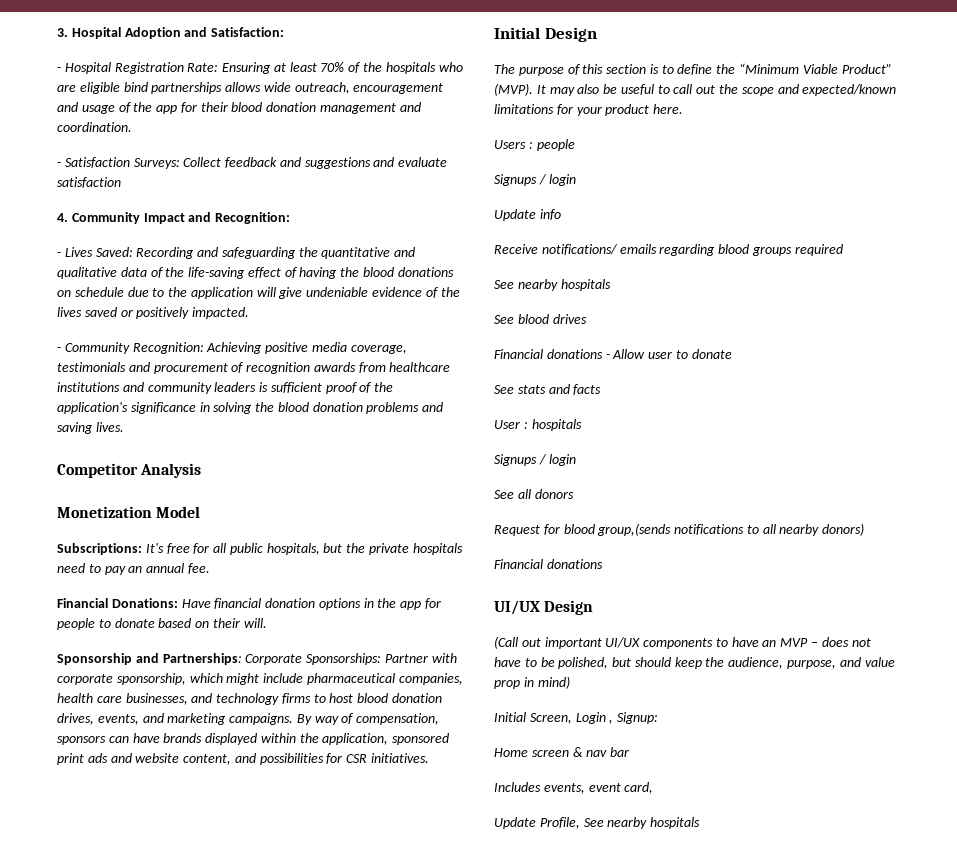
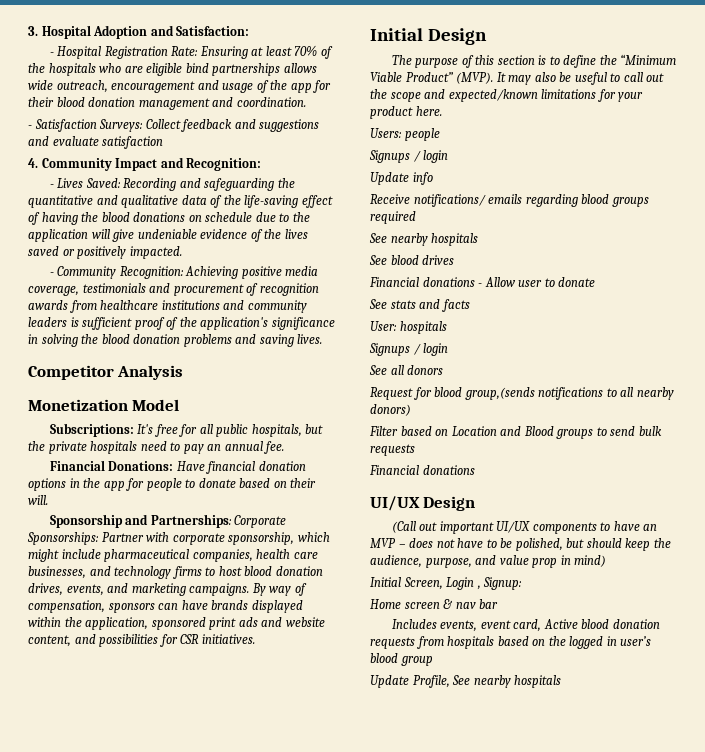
[494,140,533,149] Users : -> [370,128,402,138] Users:
[494,420,528,429] User : -> [370,321,397,331] User:
(865, 529) none -> [369,426,662,439] [370,444,415,456] // Filter based on Location and Blood groups to send bulk requests
(654, 788) none -> [543,619,660,629] [370,636,652,649] [370,653,433,666] Active blood donation requests from hospitals based on the logged in user’s blood group

